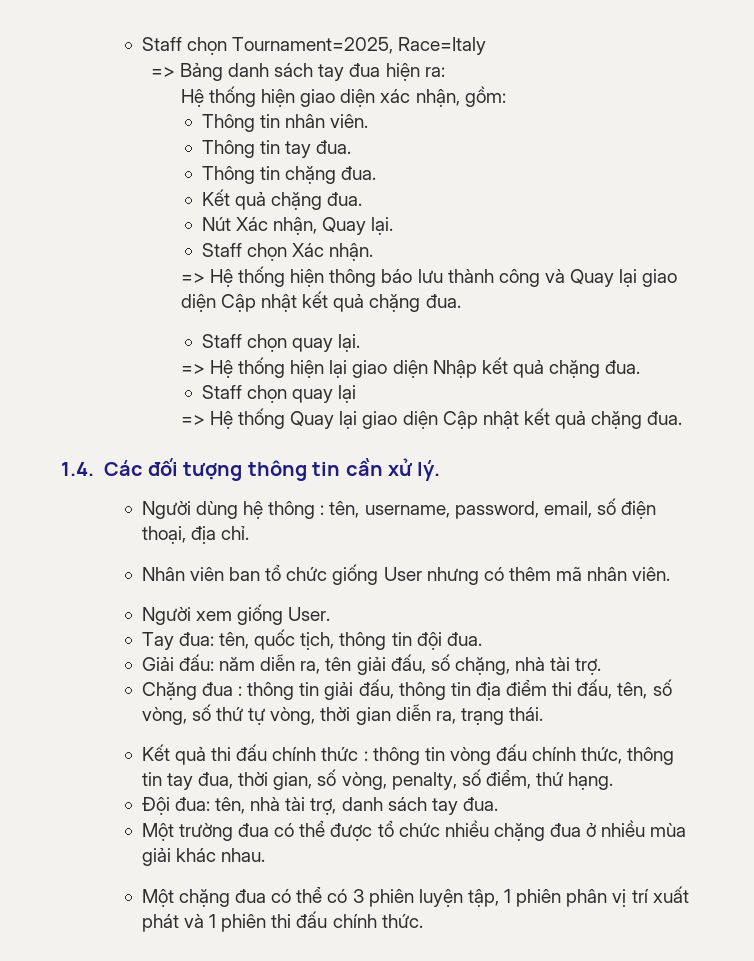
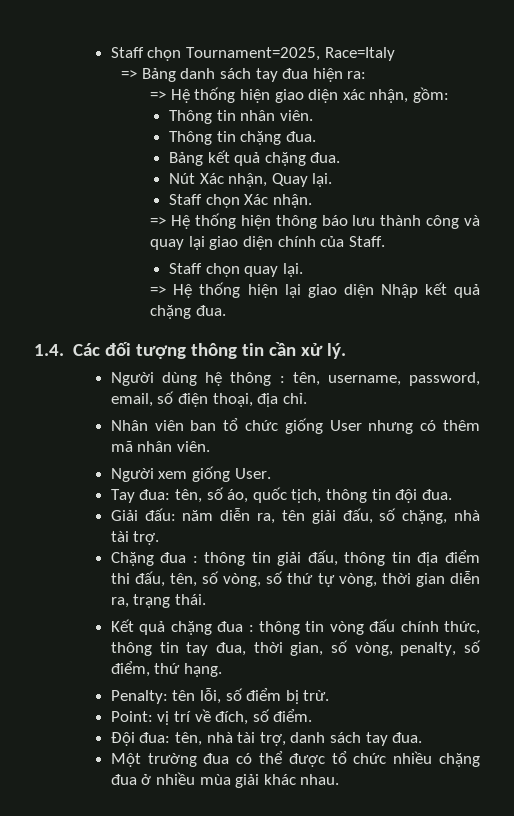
(445, 72) none -> [150,91,167,100] =>
[201,140,352,158] // Thông tin tay đua. -> (313, 115) none
[201,189,230,206] Kết -> [169,150,230,166] Bảng kết
[570,269,678,287] [180,291,461,312] Quay lại giao diện Cập nhật kết quả chặng đua. -> [150,236,385,250] quay lại giao diện chính của Staff.
[201,385,357,403] [180,408,683,429] // Staff chọn quay lại // => Hệ thống Quay lại giao diện Cập nhật kết quả chặng đua. -> (226, 310) none
(250, 640) none -> [206,487,249,503] số áo,
[211,744,359,761] thi đấu chính thức -> [170,621,244,635] chặng đua
(614, 781) none -> [110,688,330,704] [110,709,313,725] // Penalty: tên lỗi, số điểm bị trừ. // Point: vị trí về đích, số điểm.
[141,886,689,907] [141,911,423,932] // Một chặng đua có thể có 3 phiên luyện tập, 1 phiên phân vị trí xuất phát và 1 phiên thi đấu chính thức. -> (340, 779) none

